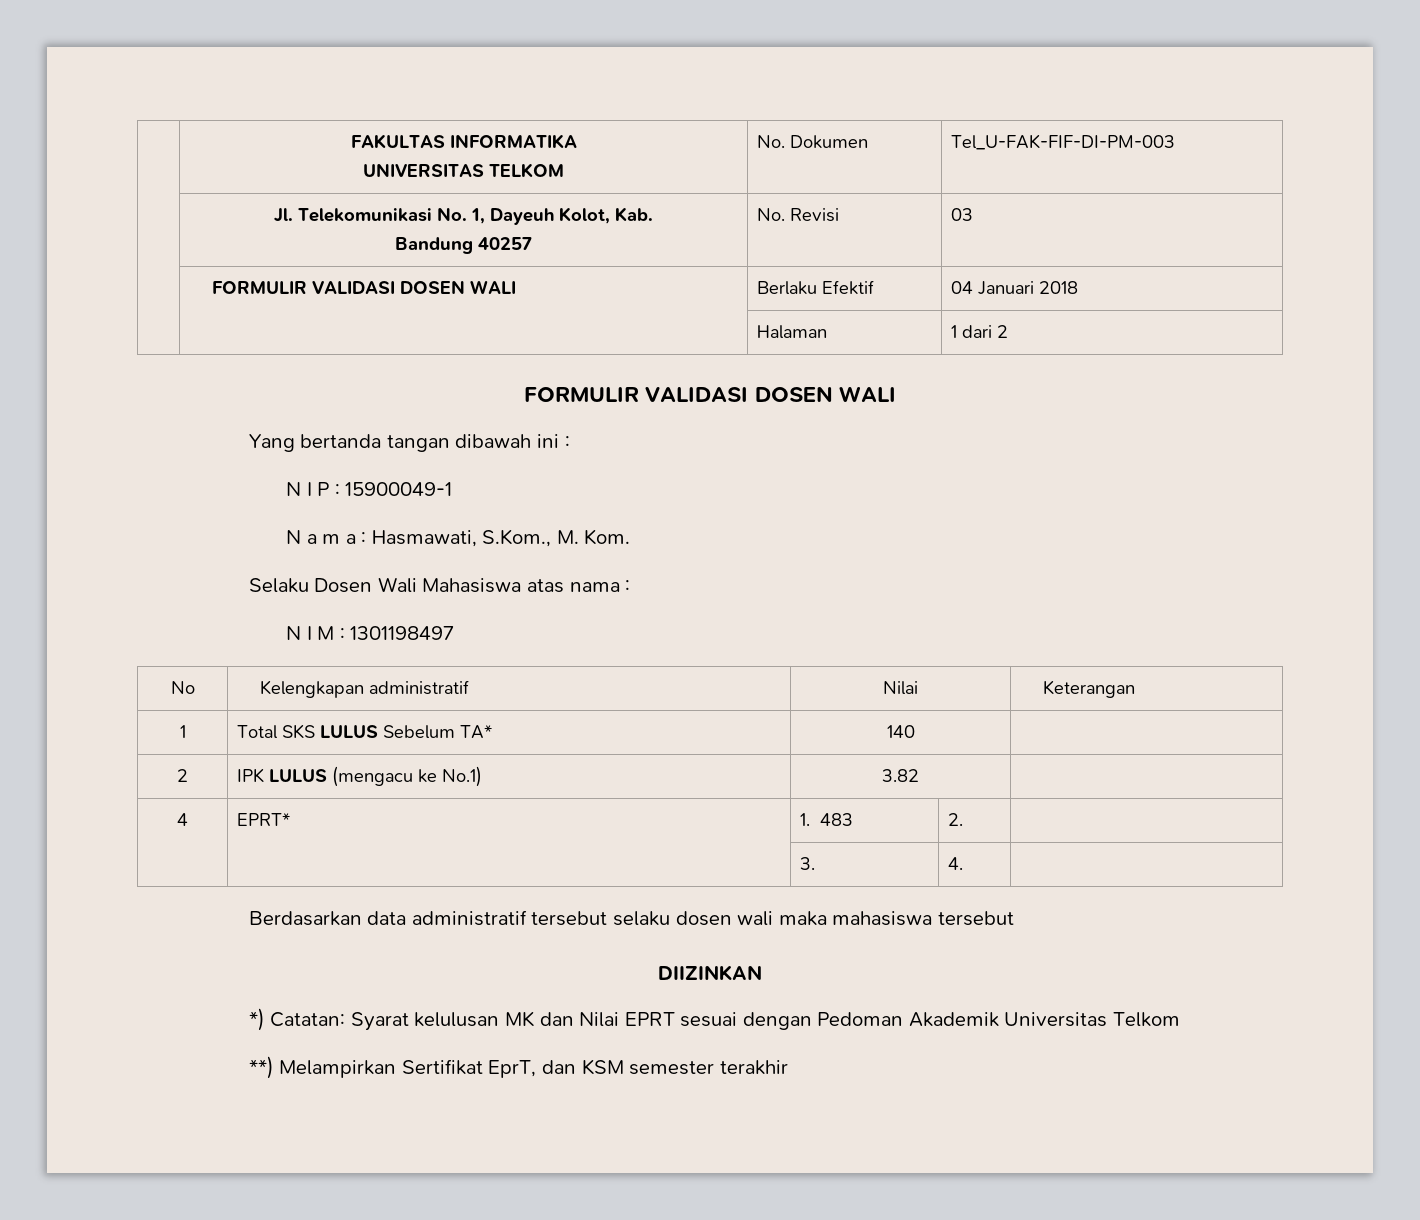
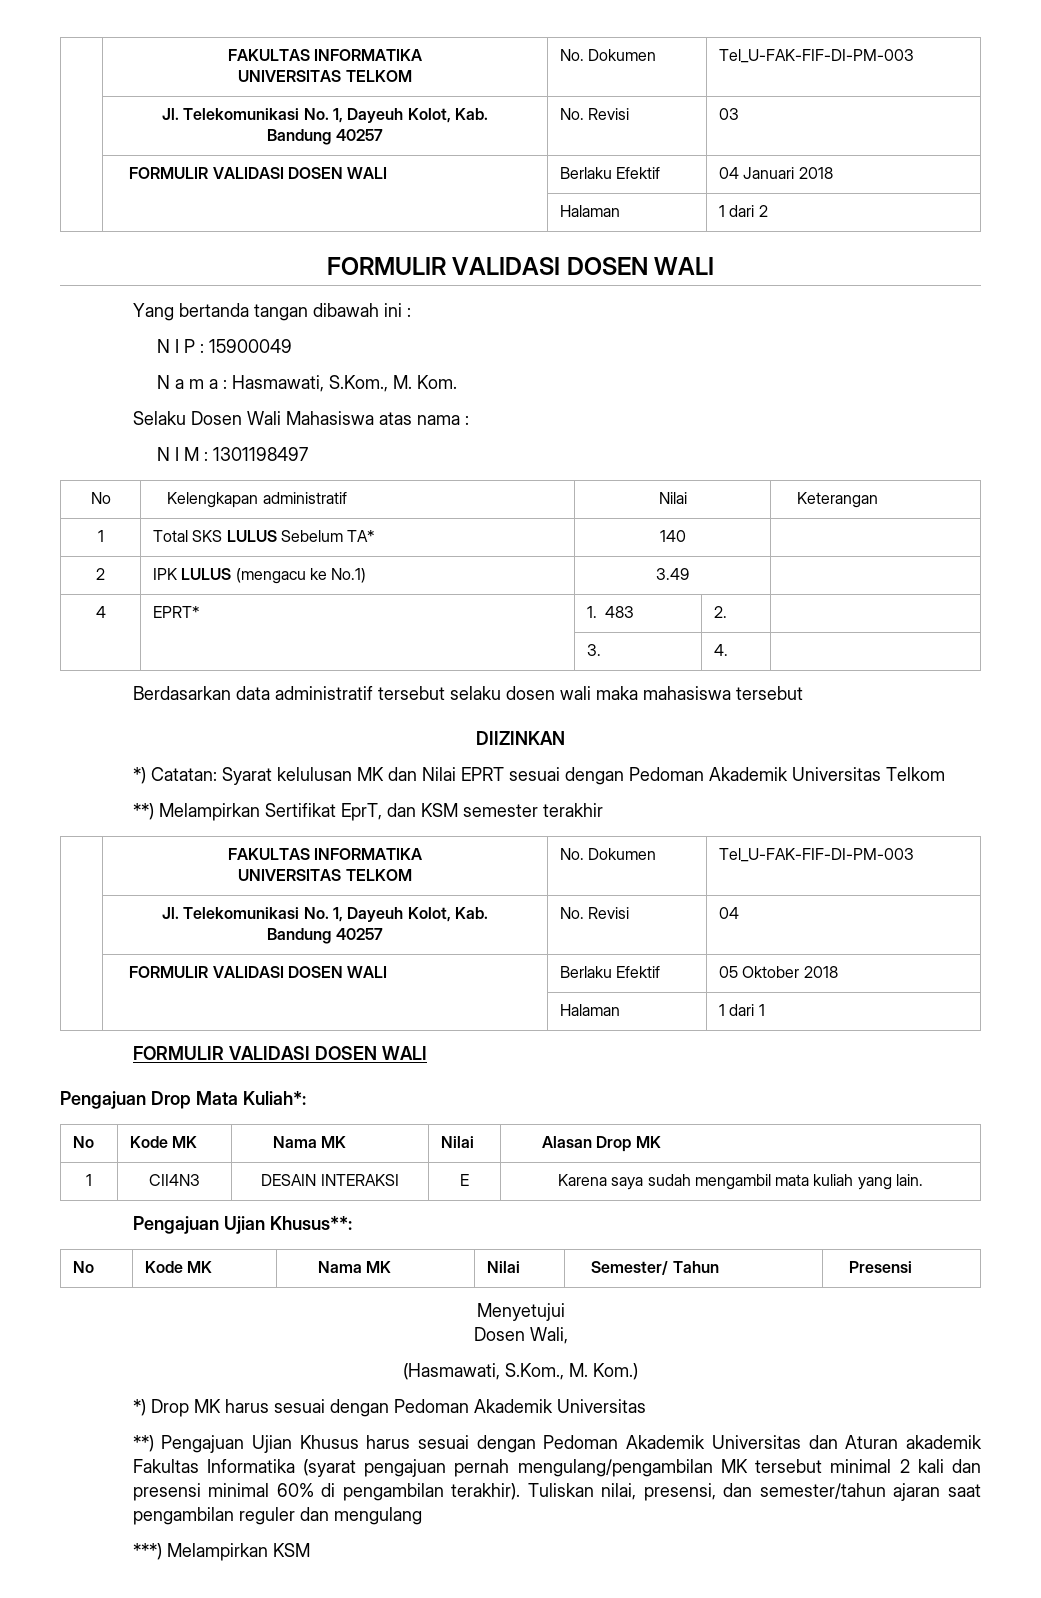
[345,482,453,496] 15900049-1 -> [208,339,292,353] 15900049
[882,769,919,782] 3.82 -> [656,568,689,580] 3.49
(788, 1067) none -> [227,848,423,860] [238,869,412,881] [559,848,657,860] [718,848,914,862] [162,907,488,922] [267,928,383,944] [559,907,630,919] [718,907,739,919] [129,966,388,978] [559,966,661,978] [718,966,838,978] [559,1004,620,1016] [718,1004,765,1016] [132,1046,427,1060] [60,1091,306,1109] [72,1136,94,1148] [129,1136,198,1148] [272,1136,347,1148] [440,1136,474,1148] [541,1136,661,1152] [86,1174,92,1186] [149,1174,200,1186] [261,1174,399,1186] [460,1174,469,1186] [557,1174,924,1190] [132,1216,352,1234] [72,1261,94,1273] [144,1261,213,1273] [317,1261,392,1273] [486,1261,520,1273] [591,1261,719,1275] [849,1261,913,1273] [476,1303,565,1321] [473,1327,568,1344] [403,1363,638,1380] [132,1399,646,1417] [132,1435,983,1453] [132,1459,982,1477] [132,1483,981,1501] [132,1507,422,1525] [132,1543,310,1561] // | FAKULTAS INFORMATIKA // UNIVERSITAS TELKOM | No. Dokumen | Tel_U-FAK-FIF-DI-PM-003 // | Jl. Telekomunikasi No. 1, Dayeuh Kolot, Kab. // Bandung 40257 | No. Revisi | 04 // | FORMULIR VALIDASI DOSEN WALI | Berlaku Efektif | 05 Oktober 2018 // | | Halaman | 1 dari 1 // FORMULIR VALIDASI DOSEN WALI // Pengajuan Drop Mata Kuliah*: // No | Kode MK | Nama MK | Nilai | Alasan Drop MK // 1 | CII4N3 | DESAIN INTERAKSI | E | Karena saya sudah mengambil mata kuliah yang lain. // Pengajuan Ujian Khusus**: // No | Kode MK | Nama MK | Nilai | Semester/ Tahun | Presensi // Menyetujui // Dosen Wali, // (Hasmawati, S.Kom., M. Kom.) // *) Drop MK harus sesuai dengan Pedoman Akademik Universitas // **) Pengajuan Ujian Khusus harus sesuai dengan Pedoman Akademik Universitas dan Aturan akademik Fakultas Informatika (syarat pengajuan pernah mengulang/pengambilan MK tersebut minimal 2 kali dan presensi minimal 60% di pengambilan terakhir). Tuliskan nilai, presensi, dan semester/tahun ajaran saat pengambilan reguler dan mengulang // ***) Melampirkan KSM

